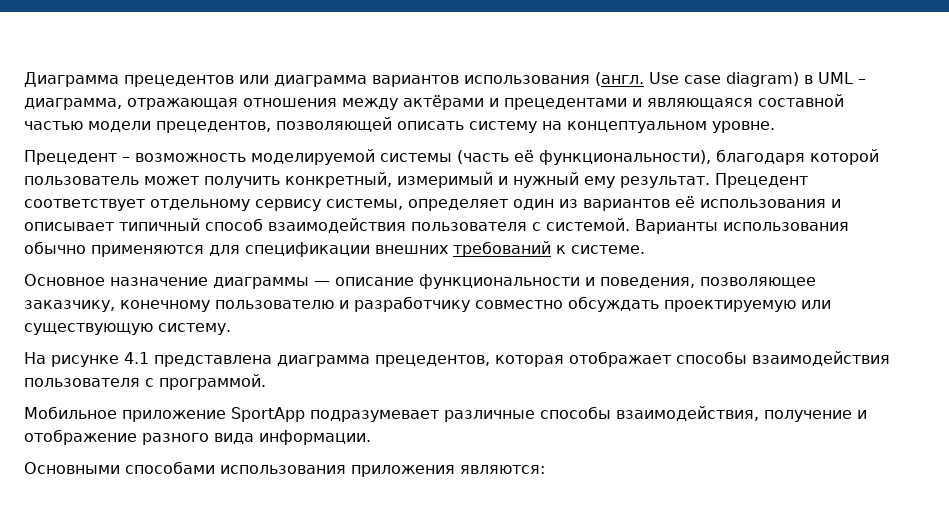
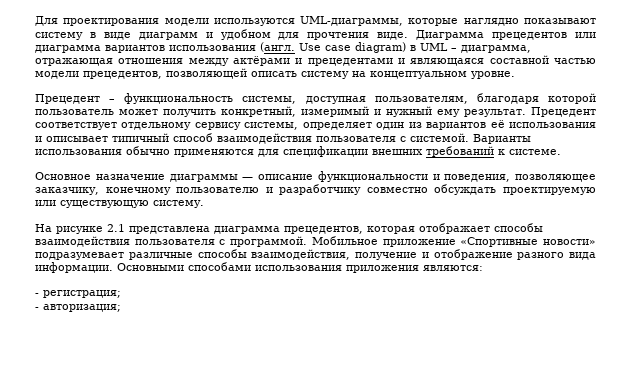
(24, 79) none -> [35,16,596,26] [35,29,409,40] Для проектирования модели используются UML-диаграммы, которые наглядно показывают систему в виде диаграмм и удобном для прочтения виде.
[135,149,711,165] возможность моделируемой системы (часть её функциональности), -> [124,93,468,104] функциональность системы, доступная пользователям,
[124,352,149,364] 4.1 -> [107,224,125,232] 2.1
(266, 382) // -> (308, 241) none
[231,407,305,422] SportApp -> [460,237,596,247] «Спортивные новости»
(371, 437) // -> (113, 267) none
(545, 469) none -> [35,290,121,298] [35,304,121,312] // - регистрация; // - авторизация;

